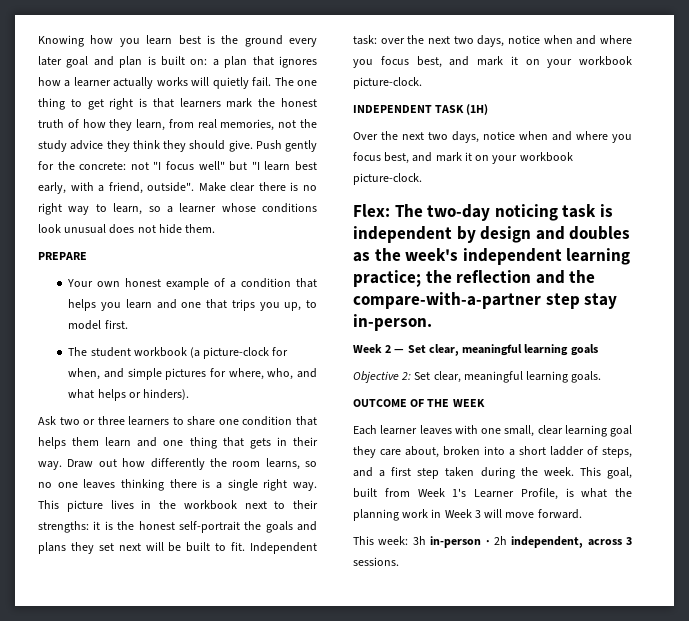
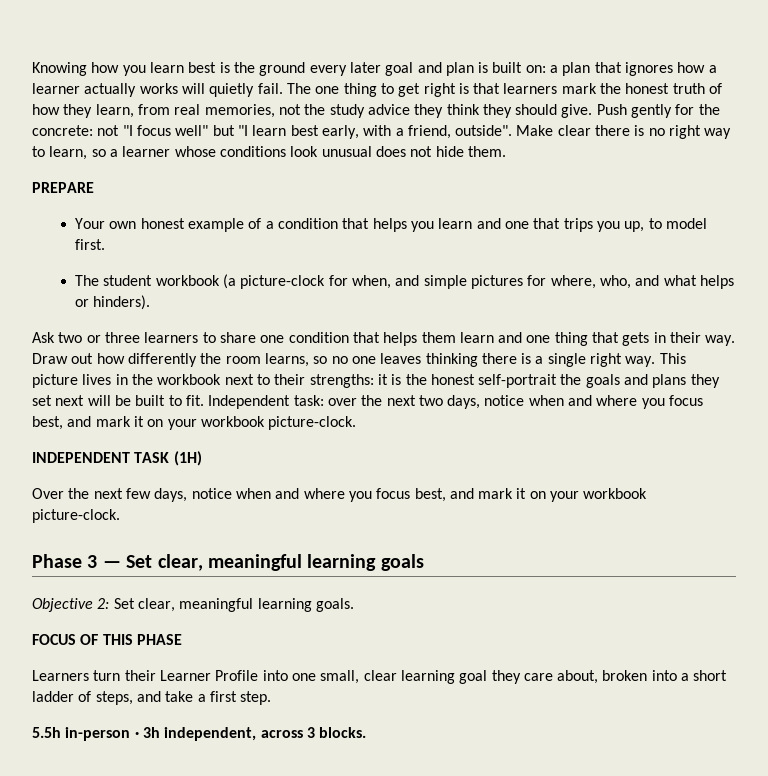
[428,132,448,140] two -> [125,488,151,499] few
[353,204,613,221] [353,226,631,243] [353,248,631,265] [353,270,596,287] [353,292,618,309] [353,314,432,331] [353,344,392,353] Flex: The two-day noticing task is independent by design and doubles as the week's independent learning practice; the reflection and the compare-with-a-partner step stay in-person. // Week 2 -> [32,554,98,568] Phase 3
[353,399,485,407] [353,425,478,435] OUTCOME OF THE WEEK // Each learner leaves with -> [32,634,182,645] [32,670,288,681] FOCUS OF THIS PHASE // Learners turn their Learner Profile into
(373, 472) none -> [165,691,194,702] take
[417,467,632,479] [353,488,632,500] [353,509,582,521] [353,536,426,545] step taken during the week. This goal, built from Week 1's Learner Profile, is what the planning work in Week 3 will move forward. // This week: 3h -> [240,691,272,705] [32,727,61,738] step. // 5.5h
[493,536,507,545] 2h -> [142,727,160,738] 3h
[353,557,399,566] sessions. -> [319,727,367,738] blocks.

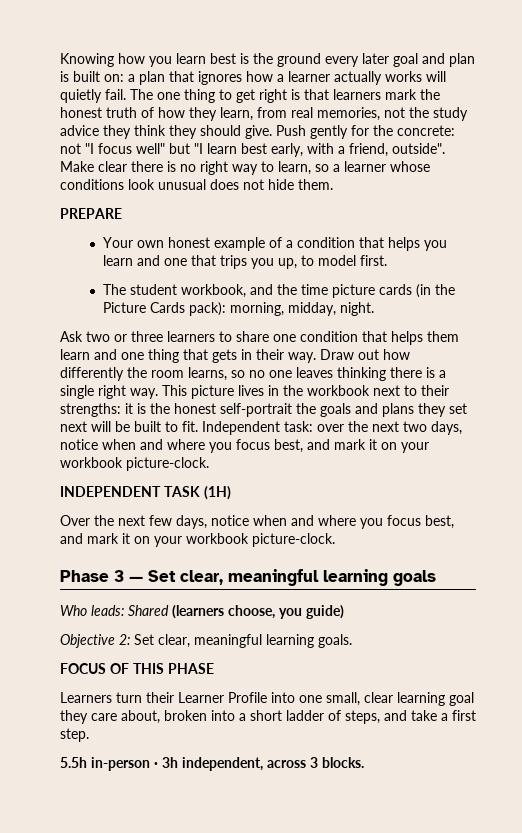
[155,274,734,289] [75,295,151,310] workbook (a picture-clock for when, and simple pictures for where, who, and what helps or hinders). -> [180,284,455,298] [102,302,374,316] workbook, and the time picture cards (in the Picture Cards pack): morning, midday, night.
(424, 562) none -> [60,605,344,619] // Who leads: Shared (learners choose, you guide)

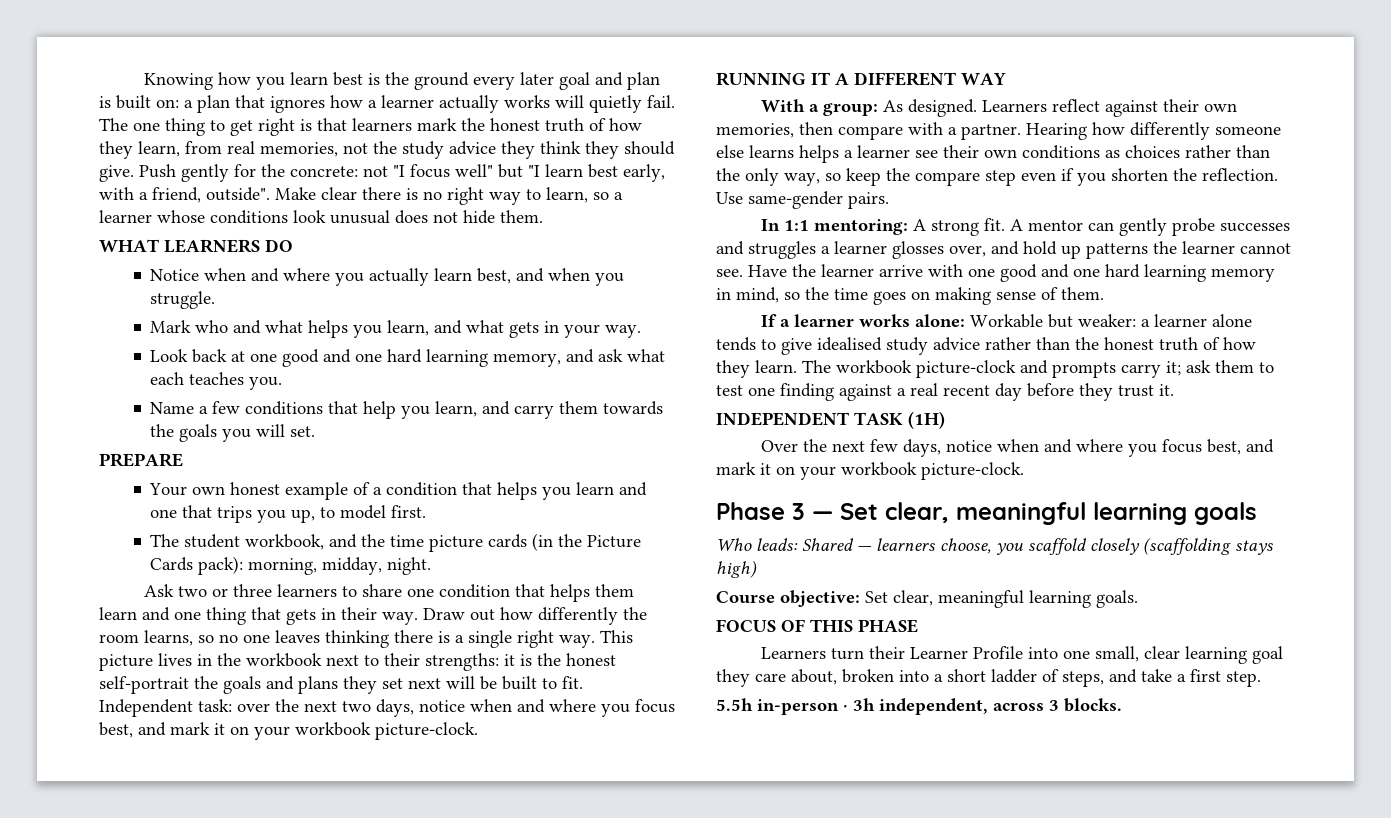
(333, 184) none -> [99,239,293,253] [150,268,625,286] [150,291,216,309] [150,320,642,338] [150,349,666,367] [150,372,283,390] [150,401,664,419] [150,424,316,442] // WHAT LEARNERS DO // Notice when and where you actually learn best, and when you struggle. // Mark who and what helps you learn, and what gets in your way. // Look back at one good and one hard learning memory, and ask what each teaches you. // Name a few conditions that help you learn, and carry them towards the goals you will set.
(209, 464) none -> [716,72,1006,86] [761,99,1238,117] [716,122,1281,140] [716,145,1270,163] [716,168,1278,186] [716,191,889,209] [761,218,1291,236] [716,241,1291,259] [716,264,1275,282] [716,287,1104,305] [761,314,1253,328] [716,337,1256,355] [716,360,1274,378] [716,383,1174,401] // RUNNING IT A DIFFERENT WAY // With a group: As designed. Learners reflect against their own memories, then compare with a partner. Hearing how differently someone else learns helps a learner see their own conditions as choices rather than the only way, so keep the compare step even if you shorten the reflection. Use same-gender pairs. // In 1:1 mentoring: A strong fit. A mentor can gently probe successes and struggles a learner glosses over, and hold up patterns the learner cannot see. Have the learner arrive with one good and one hard learning memory in mind, so the time goes on making sense of them. // If a learner works alone: Workable but weaker: a learner alone tends to give idealised study advice rather than the honest truth of how they learn. The workbook picture-clock and prompts carry it; ask them to test one finding against a real recent day before they trust it.
[172,605,344,619] [60,634,130,648] (learners choose, you guide) // Objective 2: -> [857,537,1273,555] [716,560,757,578] [716,590,860,607] — learners choose, you scaffold closely (scaffolding stays high) // Course objective:

